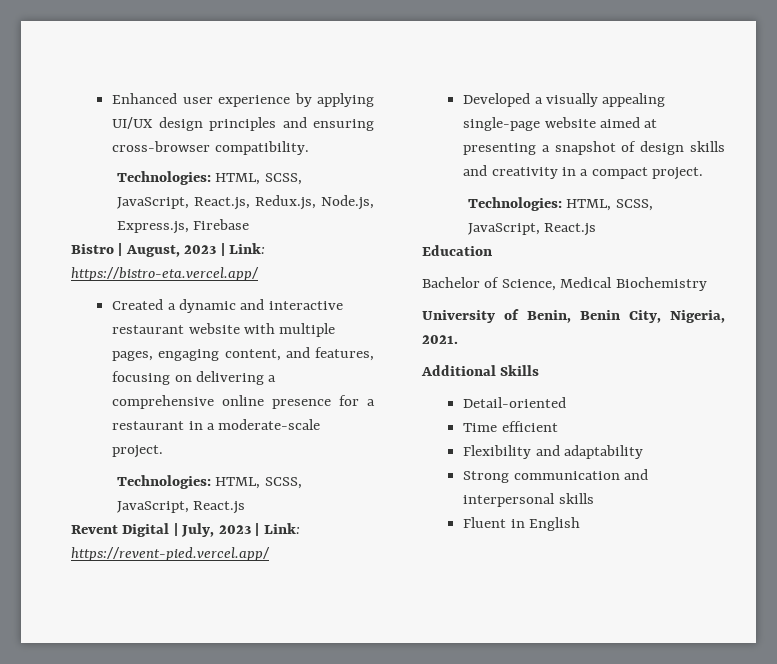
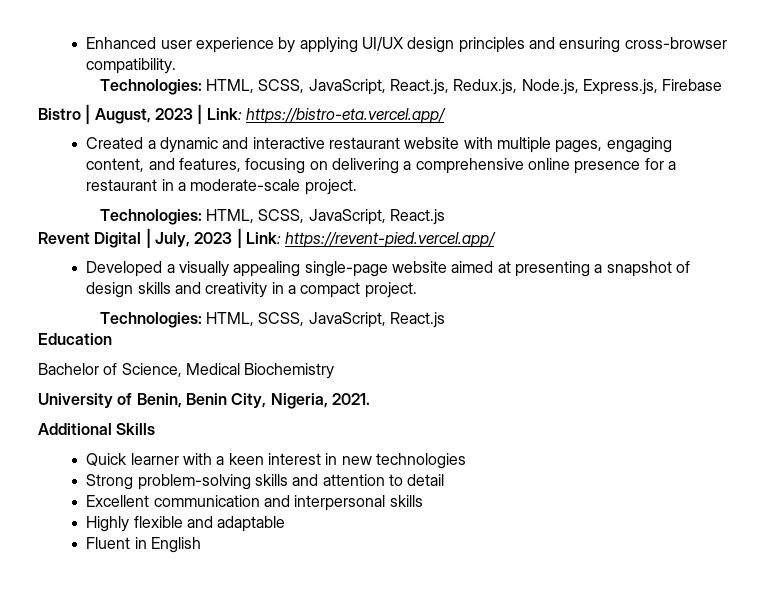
[463,397,567,408] [463,421,558,432] [463,445,644,459] [463,471,510,483] Detail-oriented // Time efficient // Flexibility and adaptability // Strong -> [86,453,466,469] [86,474,445,490] [86,495,150,507] Quick learner with a keen interest in new technologies // Strong problem-solving skills and attention to detail // Excellent
(594, 498) none -> [86,516,286,532] // Highly flexible and adaptable

